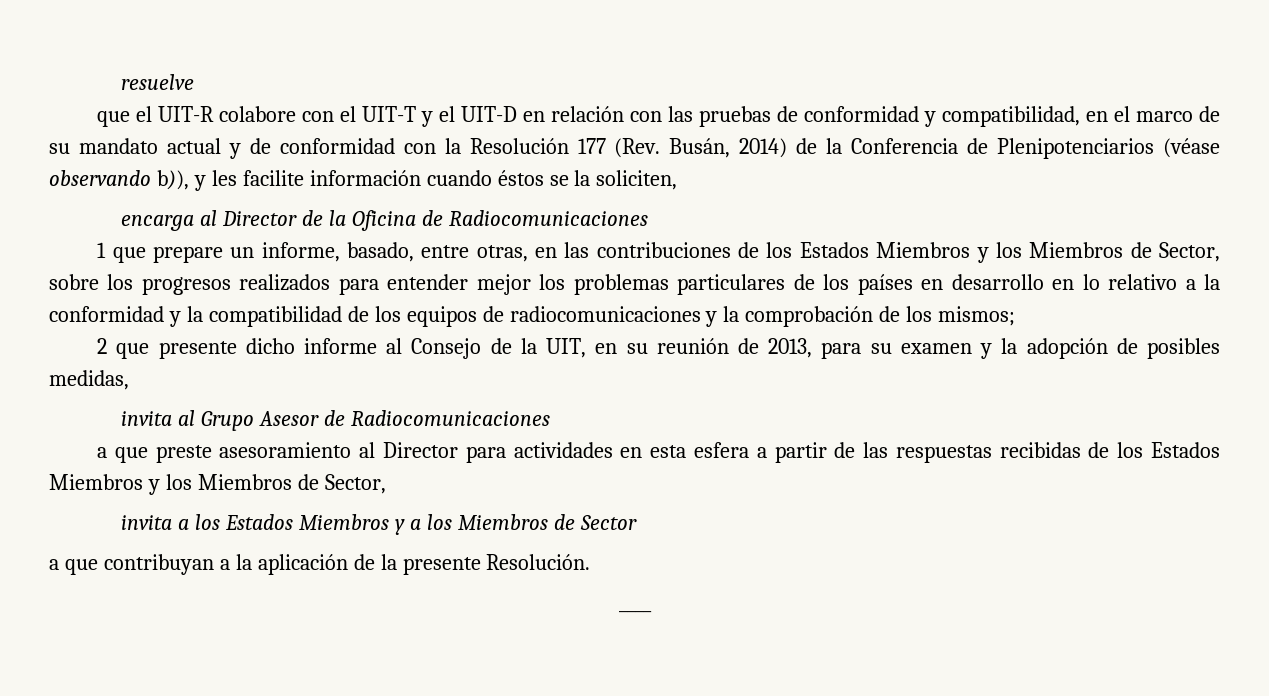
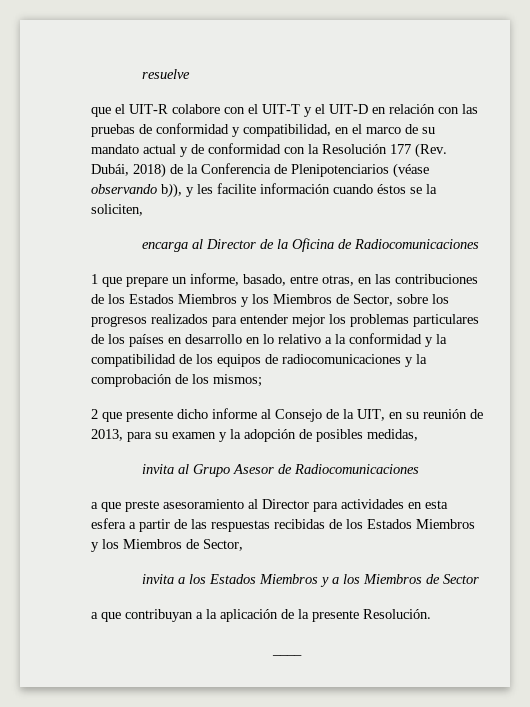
[669,138,788,158] Busán, 2014) -> [91,163,166,178] Dubái, 2018)

